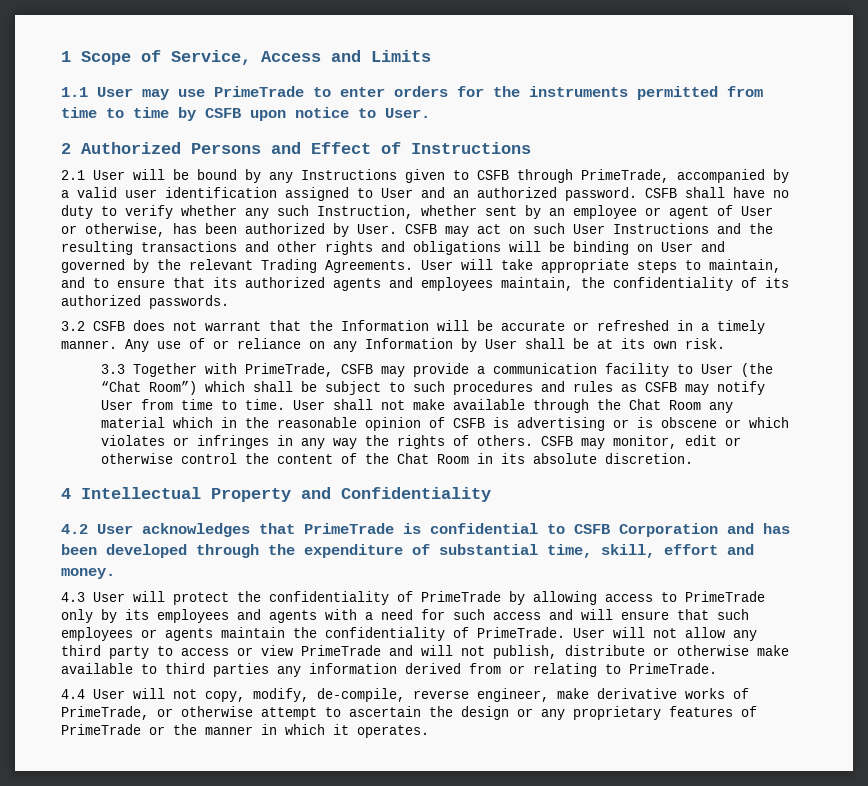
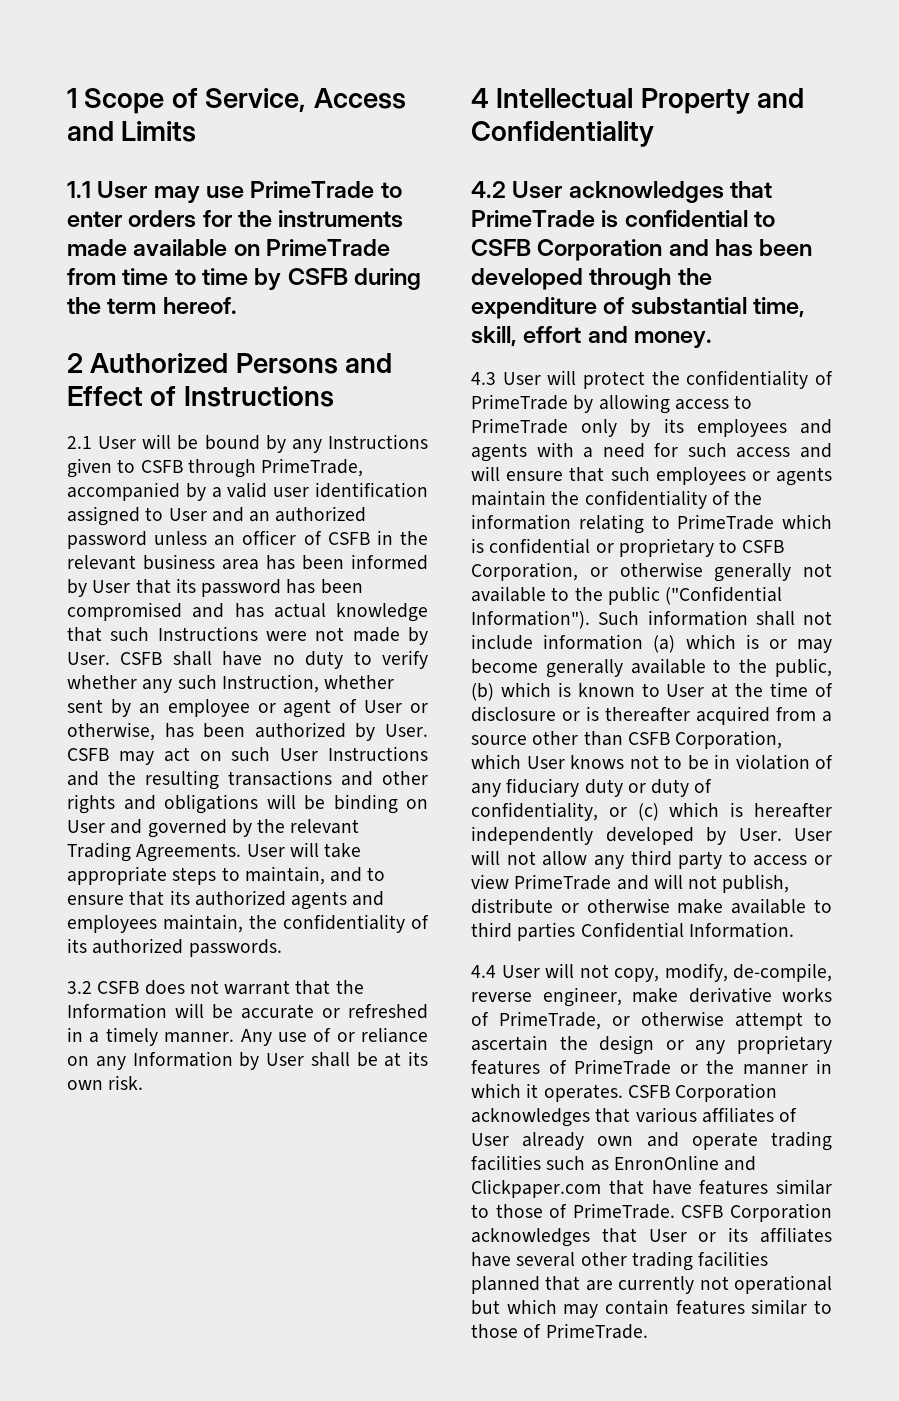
[637,86,718,100] permitted -> [67,239,391,256] made available on PrimeTrade
[250,107,430,121] upon notice to User. -> [354,268,422,290] [67,297,237,314] during the term hereof.
[565,187,637,201] password. -> [67,530,429,549] [67,554,428,570] [67,578,363,597] [67,602,428,622] [67,626,428,645] [67,652,110,665] password unless an officer of CSFB in the relevant business area has been informed by User that its password has been compromised and has actual knowledge that such Instructions were not made by User.
[101,363,774,377] [101,381,766,395] [101,399,734,413] [101,417,790,431] [101,435,742,449] [101,453,694,464] // 3.3 Together with PrimeTrade, CSFB may provide a communication facility to User (the “Chat Room”) which shall be subject to such procedures and rules as CSFB may notify User from time to time. User shall not make available through the Chat Room any material which in the reasonable opinion of CSFB is advertising or is obscene or which violates or infringes in any way the rights of others. CSFB may monitor, edit or otherwise control the content of the Chat Room in its absolute discretion. -> (144, 1082) none
[477,627,565,638] PrimeTrade. -> [734,491,763,505] [471,514,832,534] [471,538,785,557] [471,562,832,582] [471,586,783,605] [471,610,832,629] [471,634,832,653] [471,658,832,678] [471,682,833,701] [471,706,832,725] [471,730,783,749] [471,754,833,770] [471,778,713,797] [471,802,832,821] [471,826,782,845] the information relating to PrimeTrade which is confidential or proprietary to CSFB Corporation, or otherwise generally not available to the public ("Confidential Information"). Such information shall not include information (a) which is or may become generally available to the public, (b) which is known to User at the time of disclosure or is thereafter acquired from a source other than CSFB Corporation, which User knows not to be in violation of any fiduciary duty or duty of confidentiality, or (c) which is hereafter independently developed by User.
[277,663,717,677] any information derived from or relating to PrimeTrade. -> [580,922,794,938] Confidential Information.
(429, 731) none -> [627,1083,778,1102] [471,1107,798,1127] [471,1131,832,1151] [471,1155,757,1171] [471,1179,832,1198] [471,1203,832,1222] [471,1227,832,1247] [471,1251,769,1271] [471,1275,832,1294] [471,1299,832,1318] [471,1323,648,1339] CSFB Corporation acknowledges that various affiliates of User already own and operate trading facilities such as EnronOnline and Clickpaper.com that have features similar to those of PrimeTrade. CSFB Corporation acknowledges that User or its affiliates have several other trading facilities planned that are currently not operational but which may contain features similar to those of PrimeTrade.

